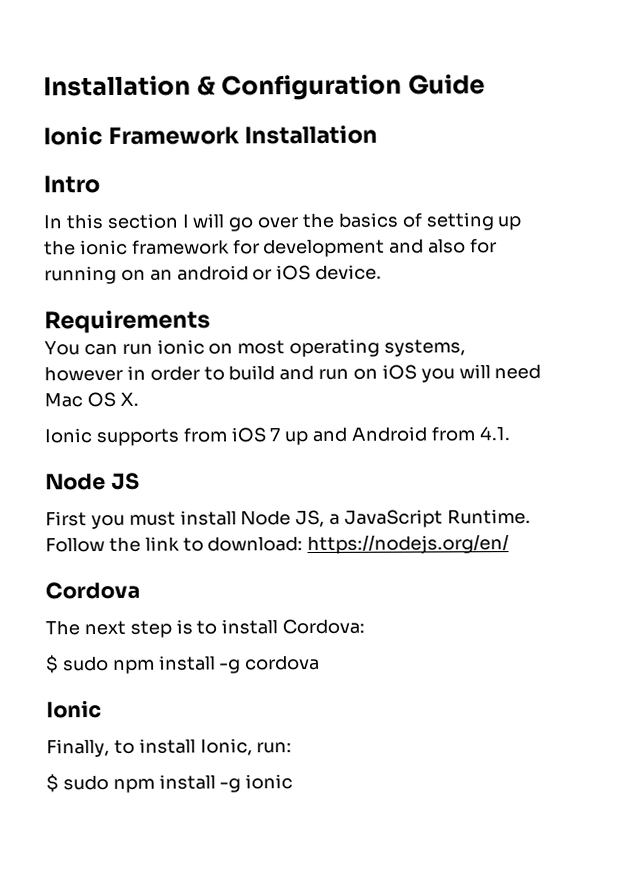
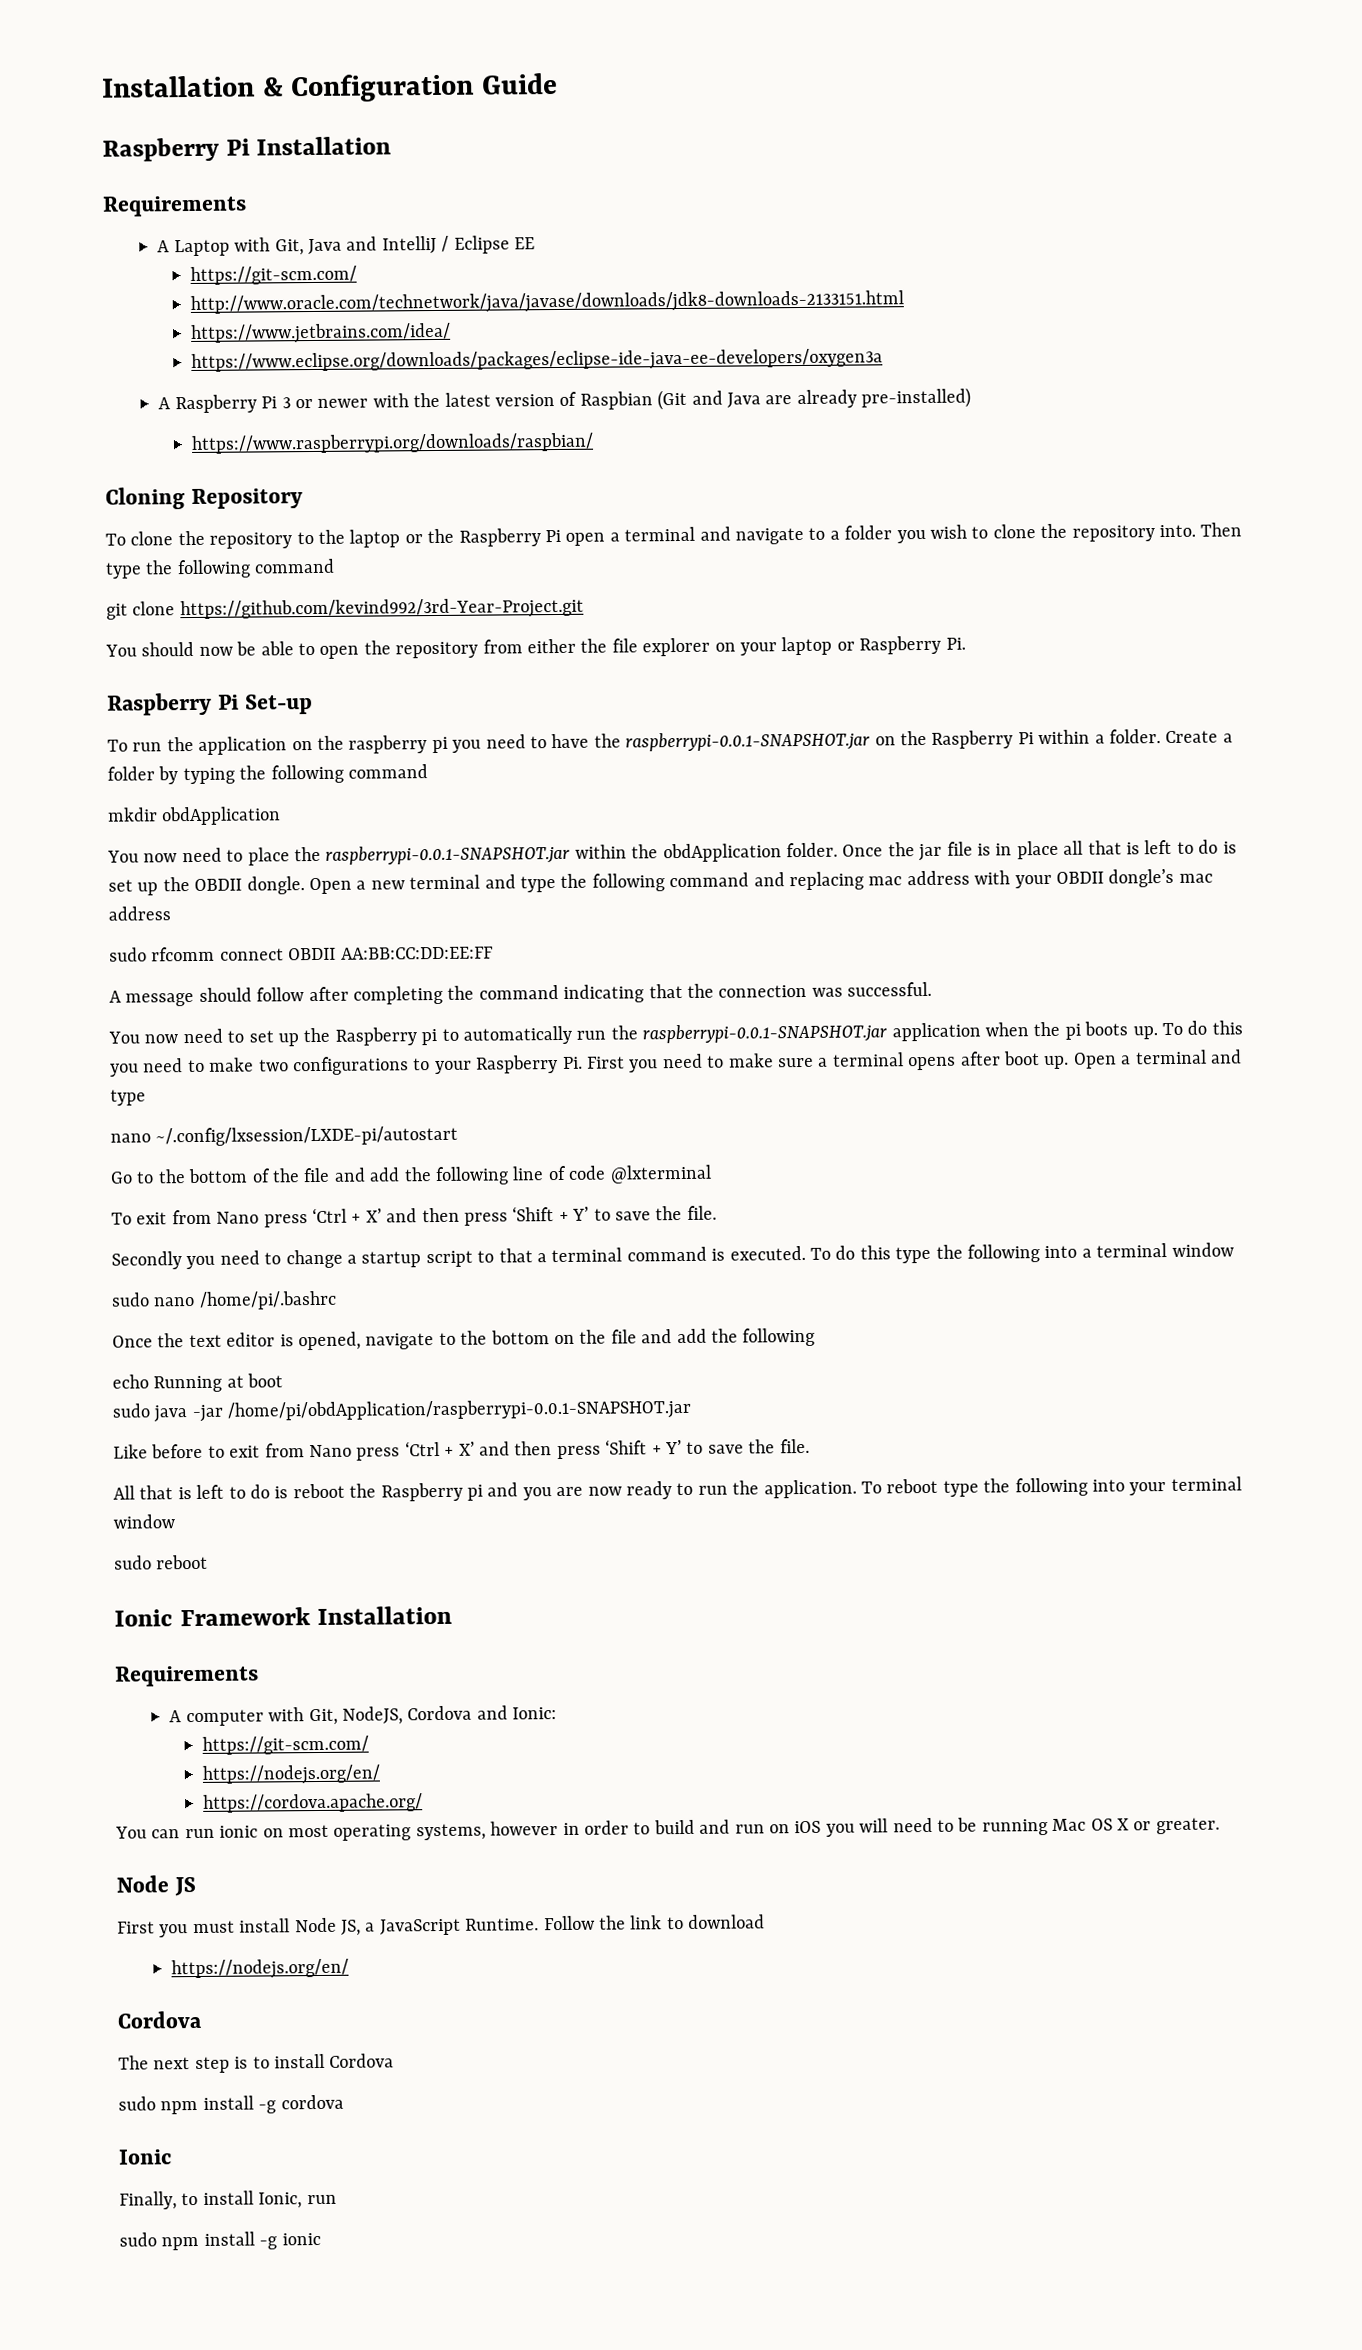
[43,124,379,146] [43,175,100,194] [43,212,523,232] [44,238,498,258] [44,264,383,285] [44,309,211,334] Ionic Framework Installation // Intro // In this section I will go over the basics of setting up the ionic framework for development and also for running on an android or iOS device. // Requirements -> [102,136,392,162] [102,195,247,217] [157,235,535,257] [189,265,357,286] [189,290,904,315] [190,322,451,344] [190,348,883,373] [158,387,972,414] [190,432,594,454] [105,487,303,510] [105,522,1243,549] [105,558,336,579] [106,597,584,621] [105,635,966,659] [107,692,313,716] [107,729,1233,755] [107,764,428,785] [107,806,282,826] [107,839,1237,866] [108,868,1213,896] [108,906,171,921] [109,946,493,962] [109,981,933,1007] [108,1020,1243,1047] [110,1049,1242,1077] [110,1089,146,1106] [110,1125,459,1147] [110,1164,712,1186] [111,1205,717,1228] [111,1242,1234,1270] [111,1290,337,1310] [112,1327,816,1351] [112,1373,284,1393] [112,1398,692,1423] [113,1438,810,1461] [113,1476,1242,1502] [113,1514,175,1529] [114,1554,209,1570] [114,1605,453,1627] [115,1665,259,1687] [169,1705,558,1727] [201,1735,369,1755] [201,1764,380,1785] [202,1793,423,1813] Raspberry Pi Installation // Requirements // A Laptop with Git, Java and IntelliJ / Eclipse EE // https://git-scm.com/ // http://www.oracle.com/technetwork/java/javase/downloads/jdk8-downloads-2133151.html // https://www.jetbrains.com/idea/ // https://www.eclipse.org/downloads/packages/eclipse-ide-java-ee-developers/oxygen3a // A Raspberry Pi 3 or newer with the latest version of Raspbian (Git and Java are already pre-installed) // https://www.raspberrypi.org/downloads/raspbian/ // Cloning Repository // To clone the repository to the laptop or the Raspberry Pi open a terminal and navigate to a folder you wish to clone the repository into. Then type the following command // git clone https://github.com/kevind992/3rd-Year-Project.git // You should now be able to open the repository from either the file explorer on your laptop or Raspberry Pi. // Raspberry Pi Set-up // To run the application on the raspberry pi you need to have the raspberrypi-0.0.1-SNAPSHOT.jar on the Raspberry Pi within a folder. Create a folder by typing the following command // mkdir obdApplication // You now need to place the raspberrypi-0.0.1-SNAPSHOT.jar within the obdApplication folder. Once the jar file is in place all that is left to do is set up the OBDII dongle. Open a new terminal and type the following command and replacing mac address with your OBDII dongle’s mac address // sudo rfcomm connect OBDII AA:BB:CC:DD:EE:FF // A message should follow after completing the command indicating that the connection was successful. // You now need to set up the Raspberry pi to automatically run the raspberrypi-0.0.1-SNAPSHOT.jar application when the pi boots up. To do this you need to make two configurations to your Raspberry Pi. First you need to make sure a terminal opens after boot up. Open a terminal and type // nano ~/.config/lxsession/LXDE-pi/autostart // Go to the bottom of the file and add the following line of code @lxterminal // To exit from Nano press ‘Ctrl + X’ and then press ‘Shift + Y’ to save the file. // Secondly you need to change a startup script to that a terminal command is executed. To do this type the following into a terminal window // sudo nano /home/pi/.bashrc // Once the text editor is opened, navigate to the bottom on the file and add the following // echo Running at boot // sudo java -jar /home/pi/obdApplication/raspberrypi-0.0.1-SNAPSHOT.jar // Like before to exit from Nano press ‘Ctrl + X’ and then press ‘Shift + Y’ to save the file. // All that is left to do is reboot the Raspberry pi and you are now ready to run the application. To reboot type the following into your terminal window // sudo reboot // Ionic Framework Installation // Requirements // A computer with Git, NodeJS, Cordova and Ionic: // https://git-scm.com/ // https://nodejs.org/en/ // https://cordova.apache.org/
[44,391,139,408] [44,426,510,447] Mac OS X. // Ionic supports from iOS 7 up and Android from 4.1. -> [936,1817,1220,1836] to be running Mac OS X or greater.
[207,536,304,552] download: -> [688,1914,766,1929] download //
[282,618,366,635] [46,655,59,674] Cordova: // $ -> [329,2053,395,2068] Cordova //
[256,742,293,754] [46,774,59,793] run: // $ -> [306,2194,337,2205] run //

